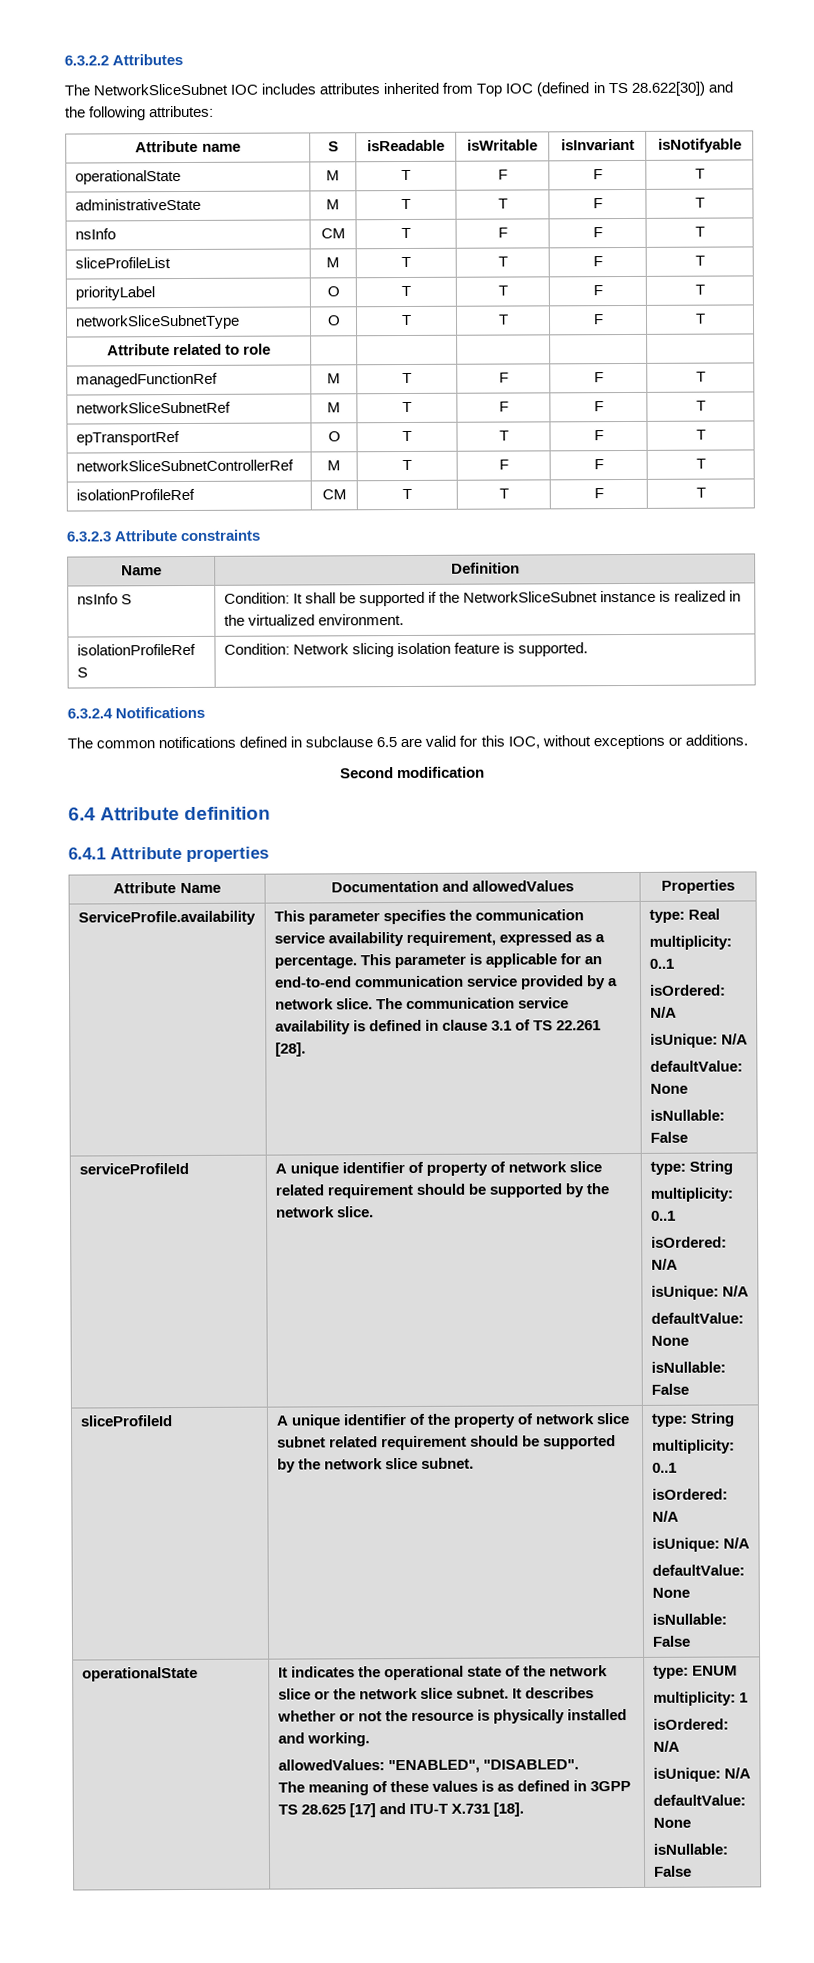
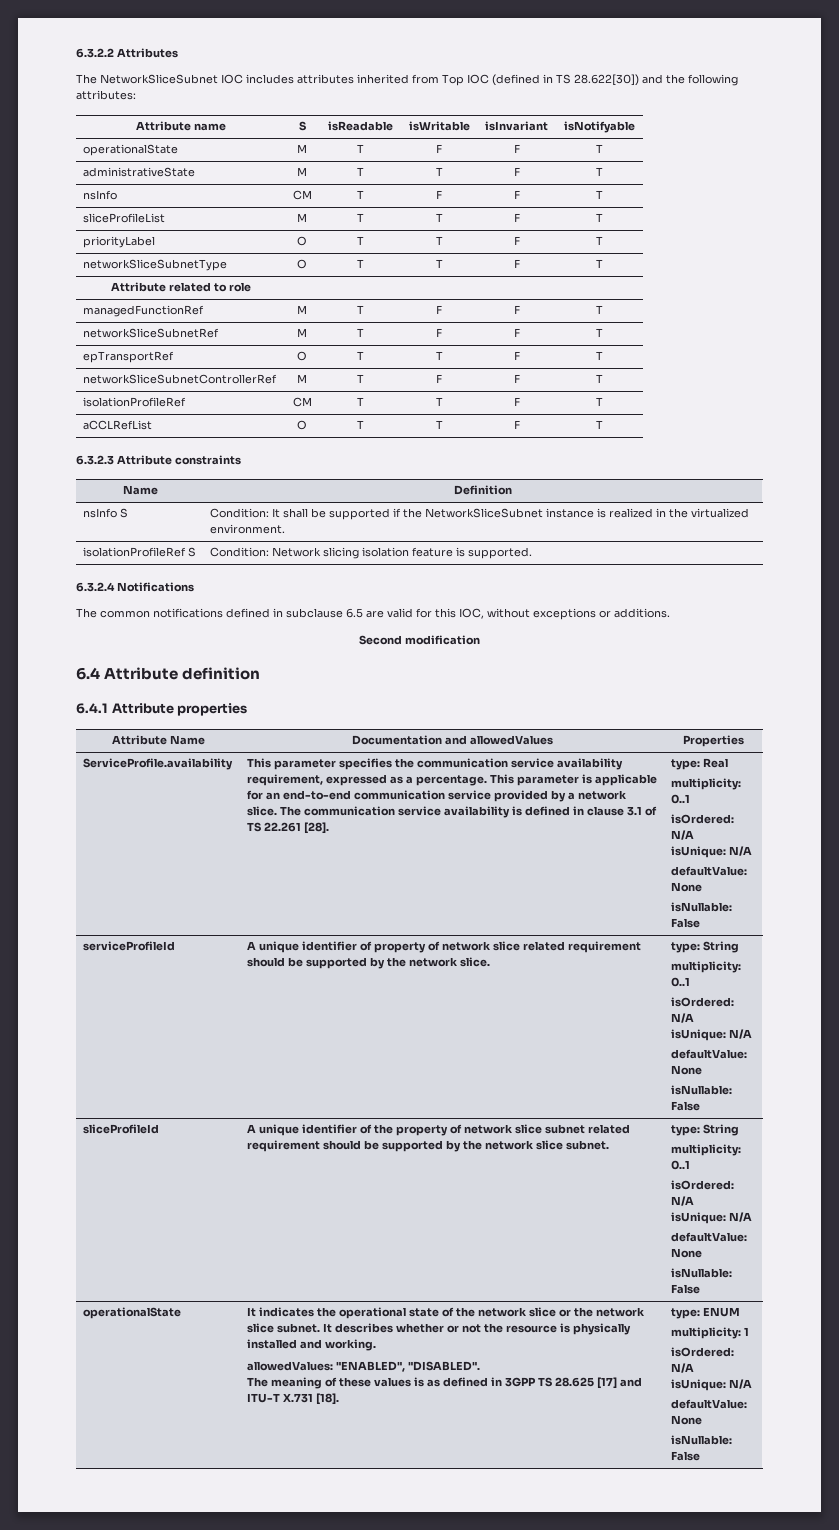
(706, 492) none -> [83,420,153,430] [297,420,307,430] [356,420,364,429] [435,420,443,429] [513,420,520,429] [595,420,603,429] // aCCLRefList | O | T | T | F | T

